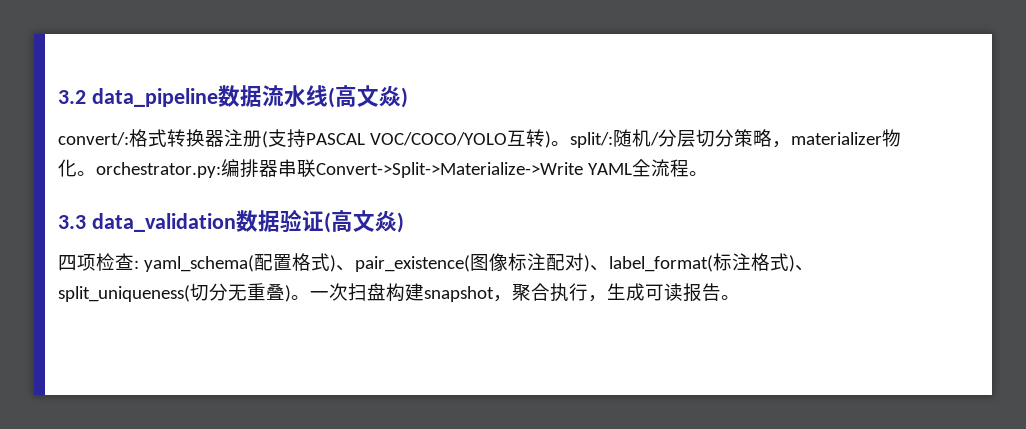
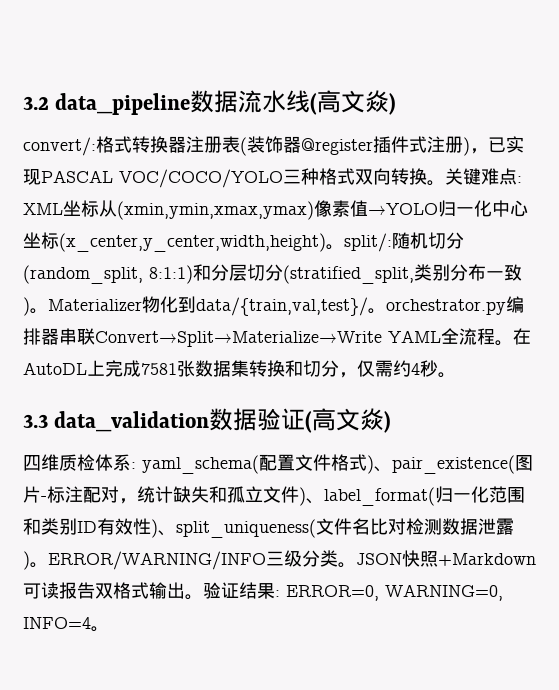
[262,129,901,148] [58,159,221,178] (支持PASCAL VOC/COCO/YOLO互转)。split/:随机/分层切分策略，materializer物化。orchestrator.py: -> [222,136,524,156] [23,168,522,188] [23,200,528,220] [23,232,464,252] [23,264,522,284] [23,296,506,316] 表(装饰器@register插件式注册)，已实现PASCAL VOC/COCO/YOLO三种格式双向转换。关键难点: XML坐标从(xmin,ymin,xmax,ymax)像素值→YOLO归一化中心坐标(x_center,y_center,width,height)。split/:随机切分(random_split, 8:1:1)和分层切分(stratified_split,类别分布一致)。Materializer物化到data/{train,val,test}/。orchestrator.py
[316,162,583,178] Convert->Split->Materialize->Write -> [95,331,382,347] Convert→Split→Materialize→Write
(708, 173) none -> [513,328,531,345] [23,360,456,378] 在AutoDL上完成7581张数据集转换和切分，仅需约4秒。
[77,253,134,271] 项检查 -> [41,454,131,471] 维质检体系
(292, 262) none -> [295,454,331,471] 文件
[488,253,508,271] 像 -> [23,486,47,503] 片-
[583,253,814,272] [58,283,721,302] )、label_format(标注格式)、split_uniqueness(切分无重叠)。一次扫盘构建snapshot，聚合执行，生成可读报告 -> [119,486,525,506] [23,518,514,538] [23,550,536,570] [23,582,503,601] [23,617,91,629] ，统计缺失和孤立文件)、label_format(归一化范围和类别ID有效性)、split_uniqueness(文件名比对检测数据泄露)。ERROR/WARNING/INFO三级分类。JSON快照+Markdown可读报告双格式输出。验证结果: ERROR=0, WARNING=0, INFO=4

